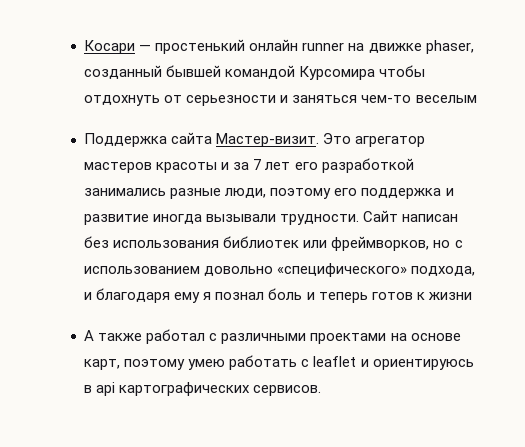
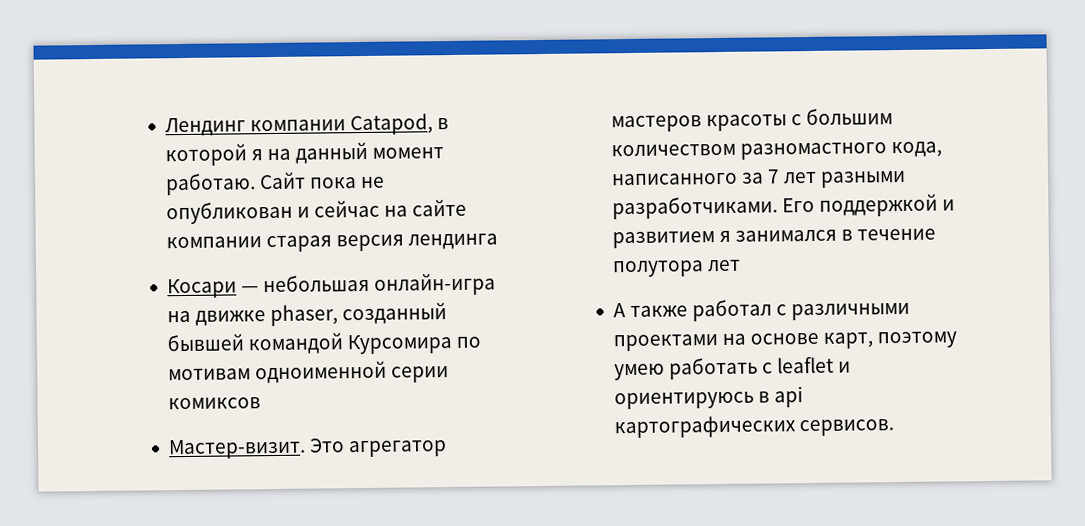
[84,39,345,54] Косари — простенький онлайн runner -> [164,113,450,137] [164,141,445,167] [164,171,386,196] [165,198,468,225] [165,233,499,253] [166,272,497,299] Лендинг компании Catapod, в которой я на данный момент работаю. Сайт пока не опубликован и сейчас на сайте компании старая версия лендинга // Косари — небольшая онлайн-игра
[379,65,426,77] [84,95,477,106] [84,132,213,147] чтобы отдохнуть от серьезности и заняться чем-то веселым // Поддержка сайта -> [456,336,482,348] [167,360,450,384] [167,397,261,410] по мотивам одноименной серии комиксов //
[221,158,414,173] [84,188,454,199] [84,210,459,225] [84,236,463,251] [84,263,476,277] [84,288,472,303] и за 7 лет его разработкой занимались разные люди, поэтому его поддержка и развитие иногда вызывали трудности. Сайт написан без использования библиотек или фреймворков, но с использованием довольно «специфического» подхода, и благодаря ему я познал боль и теперь готов к жизни -> [791,108,894,126] [610,141,943,160] [611,169,907,188] [611,193,956,220] [611,228,937,249] [611,259,742,278] с большим количеством разномастного кода, написанного за 7 лет разными разработчиками. Его поддержкой и развитием я занимался в течение полутора лет

